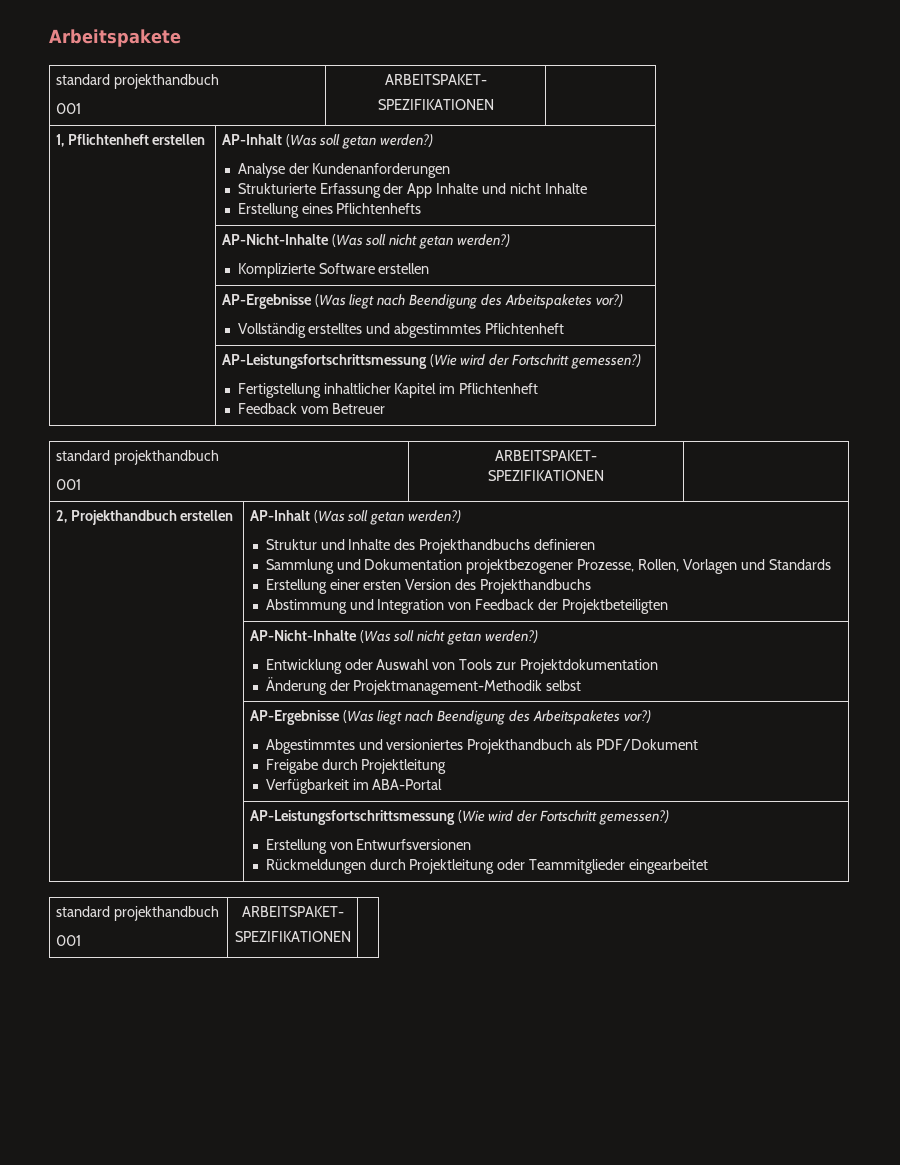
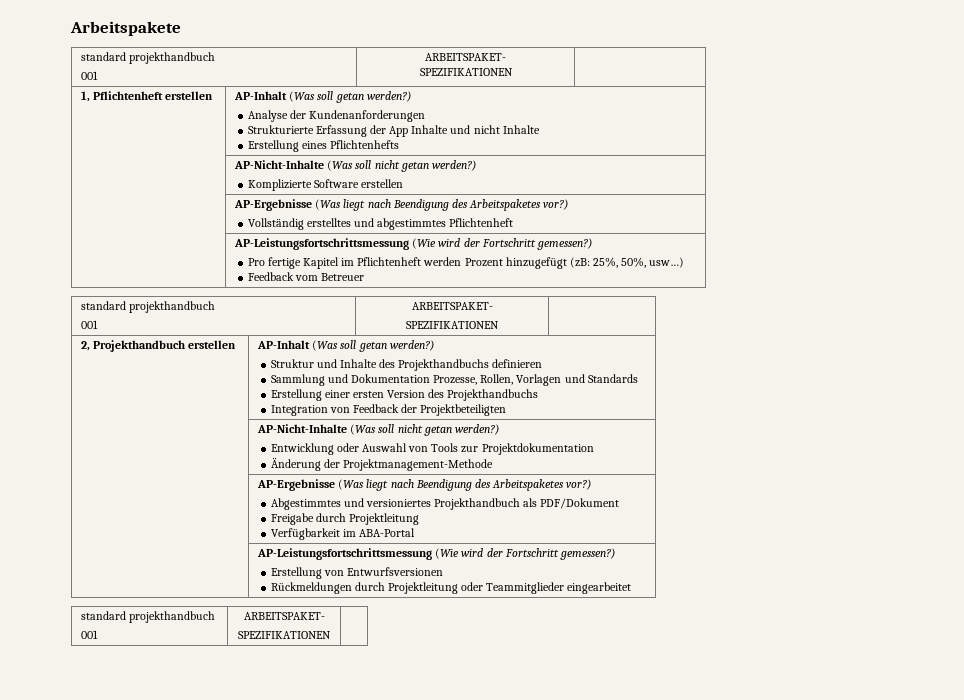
[237,383,391,398] Fertigstellung inhaltlicher -> [247,257,301,269] Pro fertige
(539, 388) none -> [423,257,685,269] werden Prozent hinzugefügt (zB: 25%, 50%, usw…)
[466,559,574,574] projektbezogener -> (431, 378) none
[265,599,374,614] Abstimmung und -> (539, 395) none
[353,680,582,695] Projektmanagement-Methodik selbst -> [343,459,494,471] Projektmanagement-Methode

